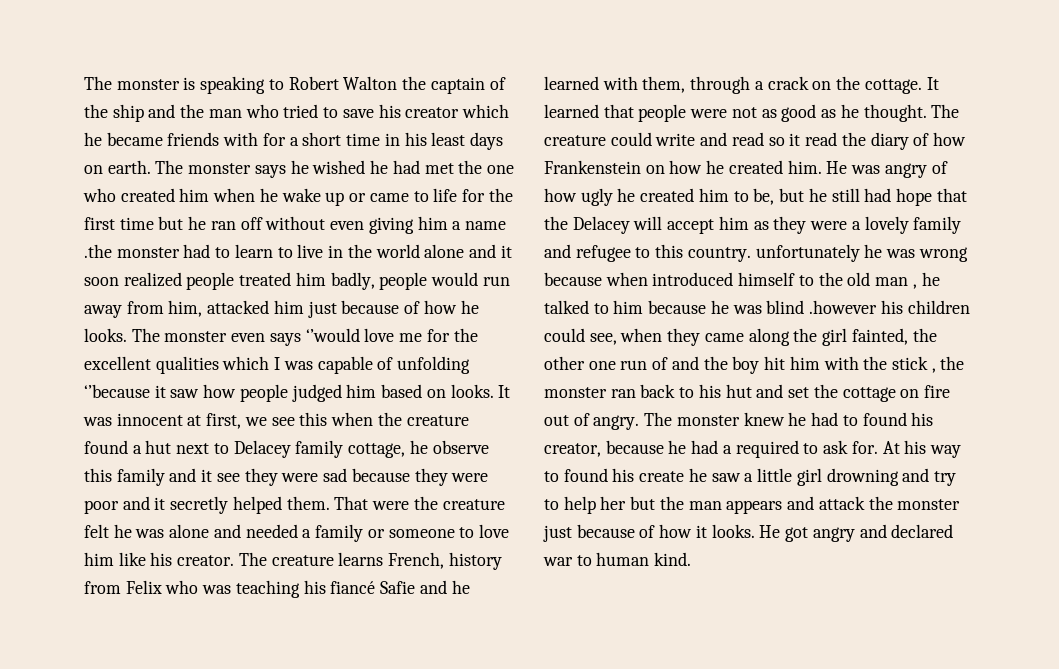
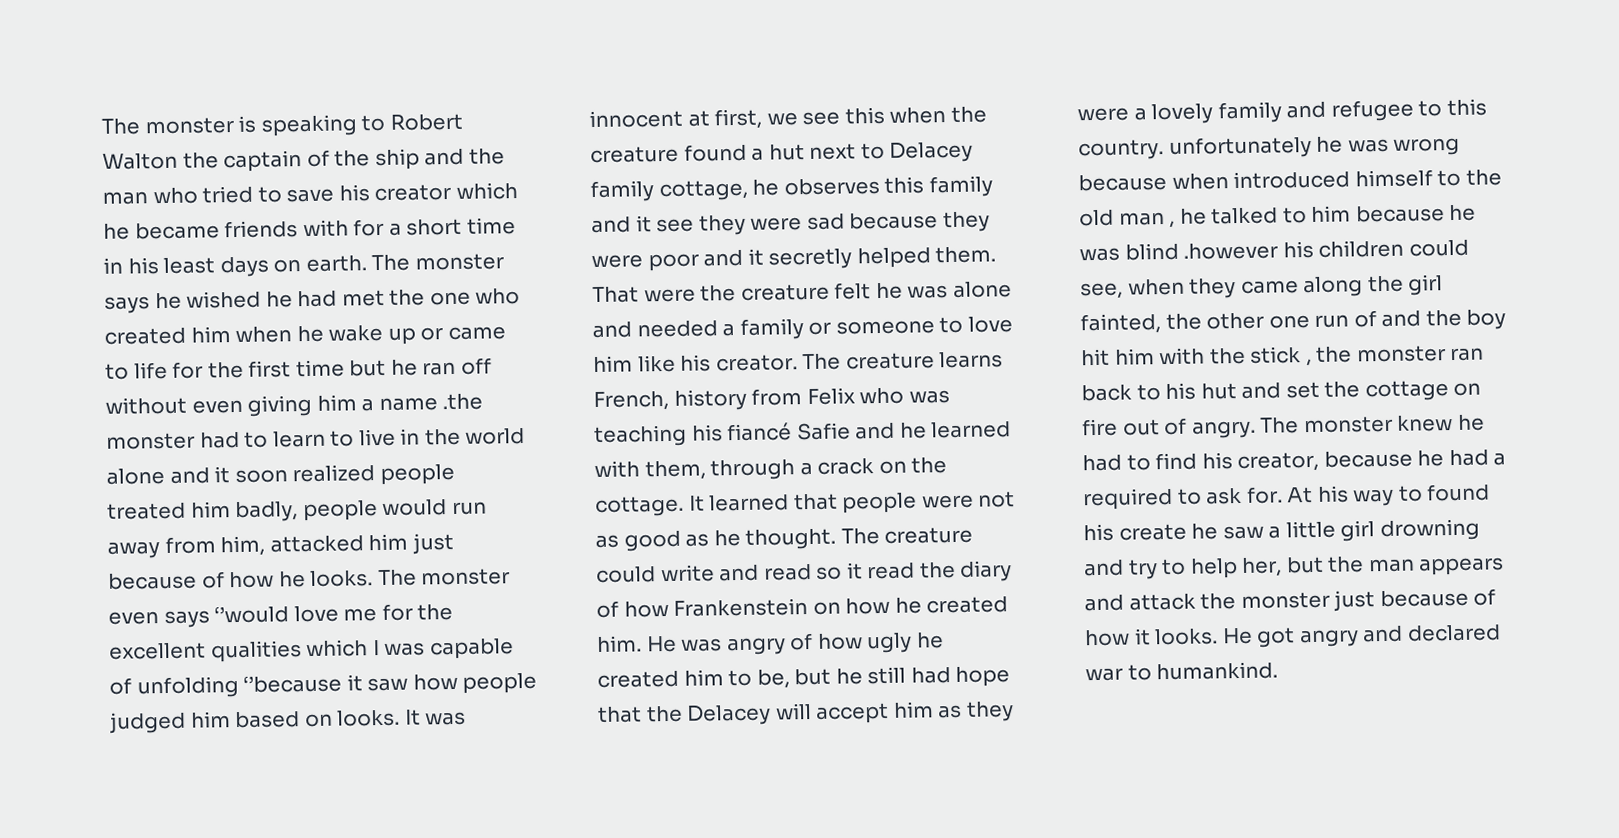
[432,440,489,454] observe -> [783,177,880,196] observes
[862,412,907,426] found -> [1155,452,1198,471] find
[600,496,627,510] her -> [1241,557,1283,577] her,
[596,552,692,566] human kind. -> [1156,661,1279,681] humankind.

